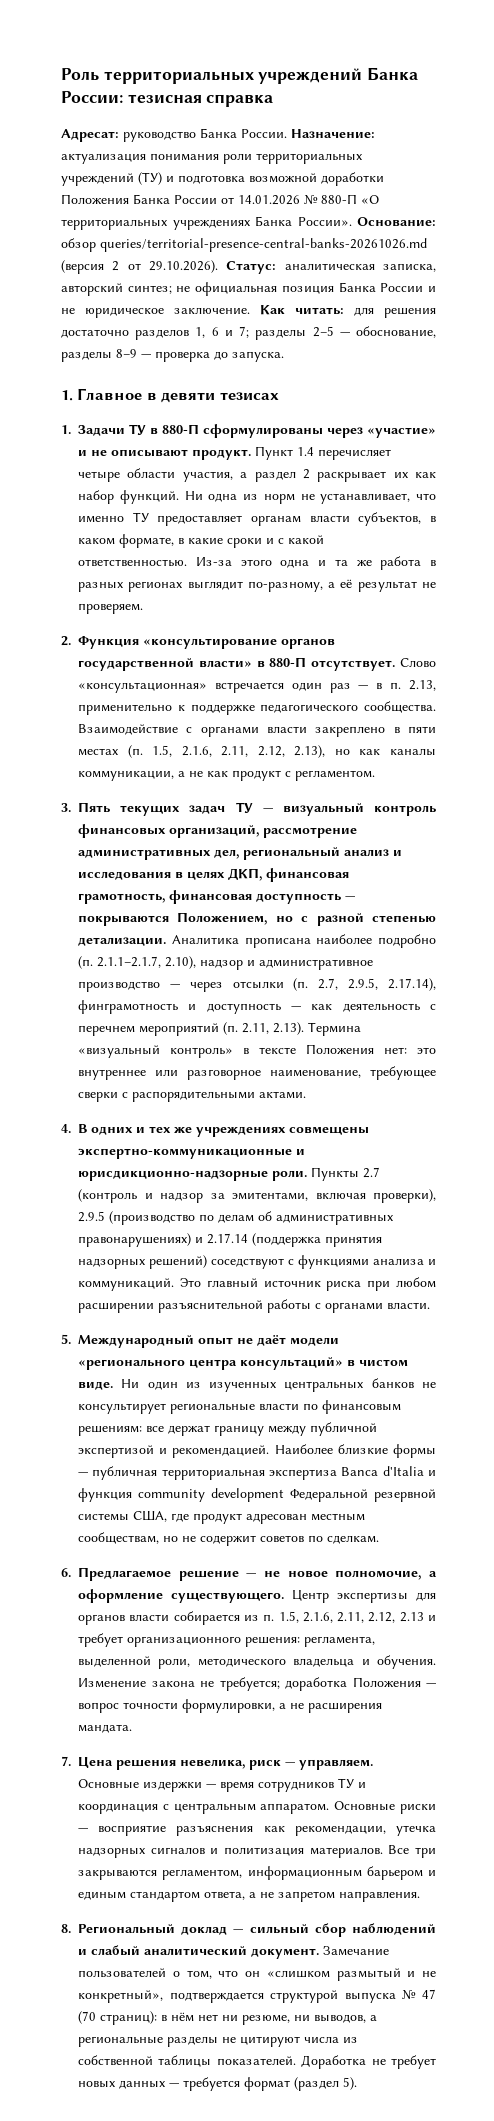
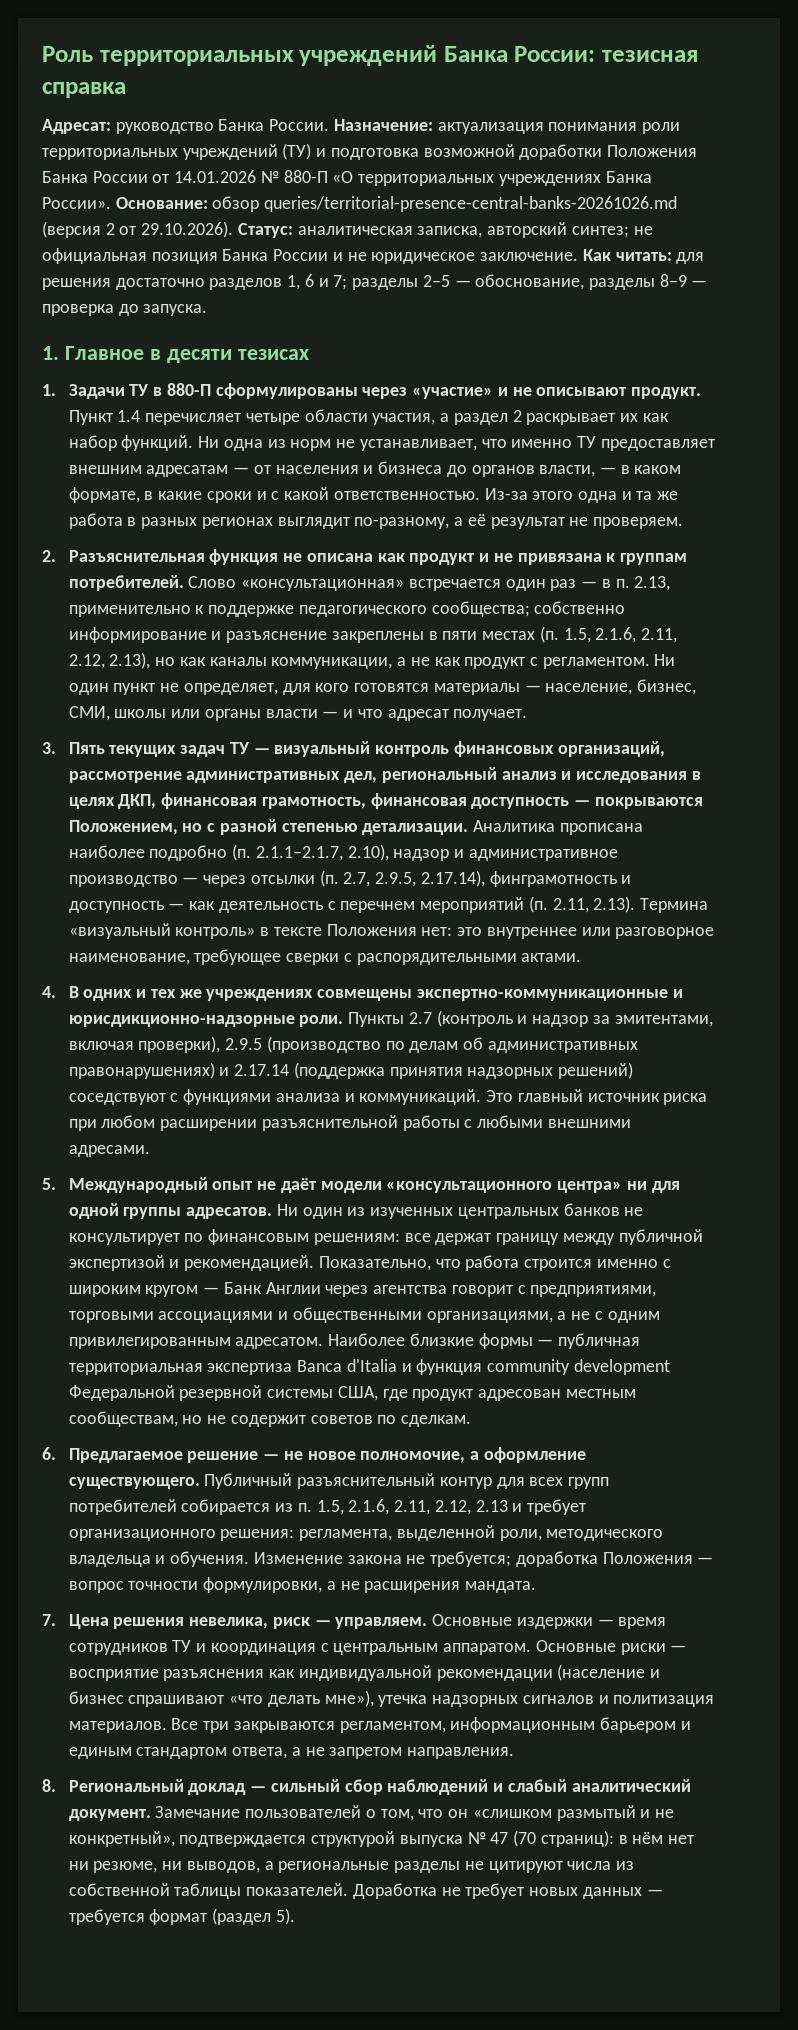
[161,392,216,403] девяти -> [166,349,232,363] десяти
[251,512,422,526] органам власти субъектов, -> [68,461,616,477] внешним адресатам — от населения и бизнеса до органов власти, —
[78,636,335,649] [78,657,396,671] Функция «консультирование органов государственной власти» в 880-П отсутствует. -> [68,549,687,565] [68,575,184,591] Разъяснительная функция не описана как продукт и не привязана к группам потребителей.
[364,701,436,713] [78,724,386,737] сообщества. Взаимодействие с органами власти закреплено -> [431,601,626,617] [68,627,424,643] сообщества; собственно информирование и разъяснение закреплены
(375, 775) none -> [654,654,676,666] [68,679,696,695] [68,706,528,721] Ни один пункт не определяет, для кого готовятся материалы — население, бизнес, СМИ, школы или органы власти — и что адресат получает.
[325,1302,430,1313] органами власти. -> [477,1115,631,1128] [68,1145,150,1157] любыми внешними адресами.
[78,1357,408,1370] [78,1381,113,1390] «регионального центра консультаций» в чистом виде. -> [386,1181,680,1193] [68,1203,273,1219] «консультационного центра» ни для одной группы адресатов.
[170,1403,299,1414] региональные власти -> (180, 1239) none
(270, 1451) none -> [318,1255,671,1271] [68,1282,657,1297] [68,1307,660,1323] [68,1337,324,1349] Показательно, что работа строится именно с широким кругом — Банк Англии через агентства говорит с предприятиями, торговыми ассоциациями и общественными организациями, а не с одним привилегированным адресатом.
[292,1590,436,1603] [78,1614,170,1625] Центр экспертизы для органов власти -> [204,1473,610,1489] [68,1499,177,1515] Публичный разъяснительный контур для всех групп потребителей
[294,1825,386,1836] рекомендации, -> [298,1664,661,1681] [68,1690,374,1707] индивидуальной рекомендации (население и бизнес спрашивают «что делать мне»),

